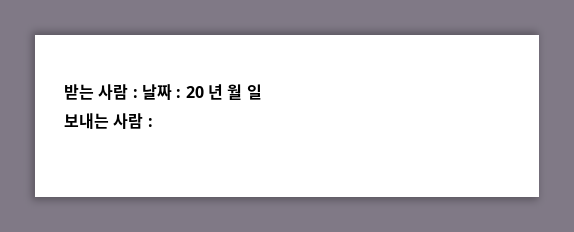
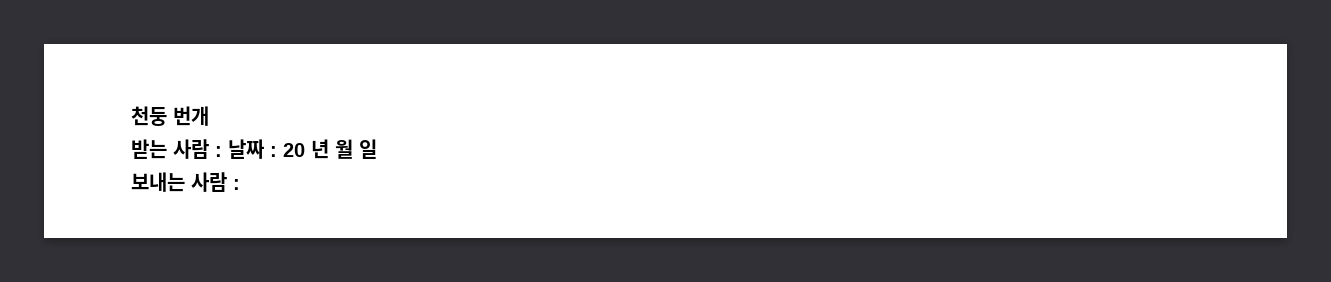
(64, 92) none -> [131,106,209,126] 천둥 번개 //

